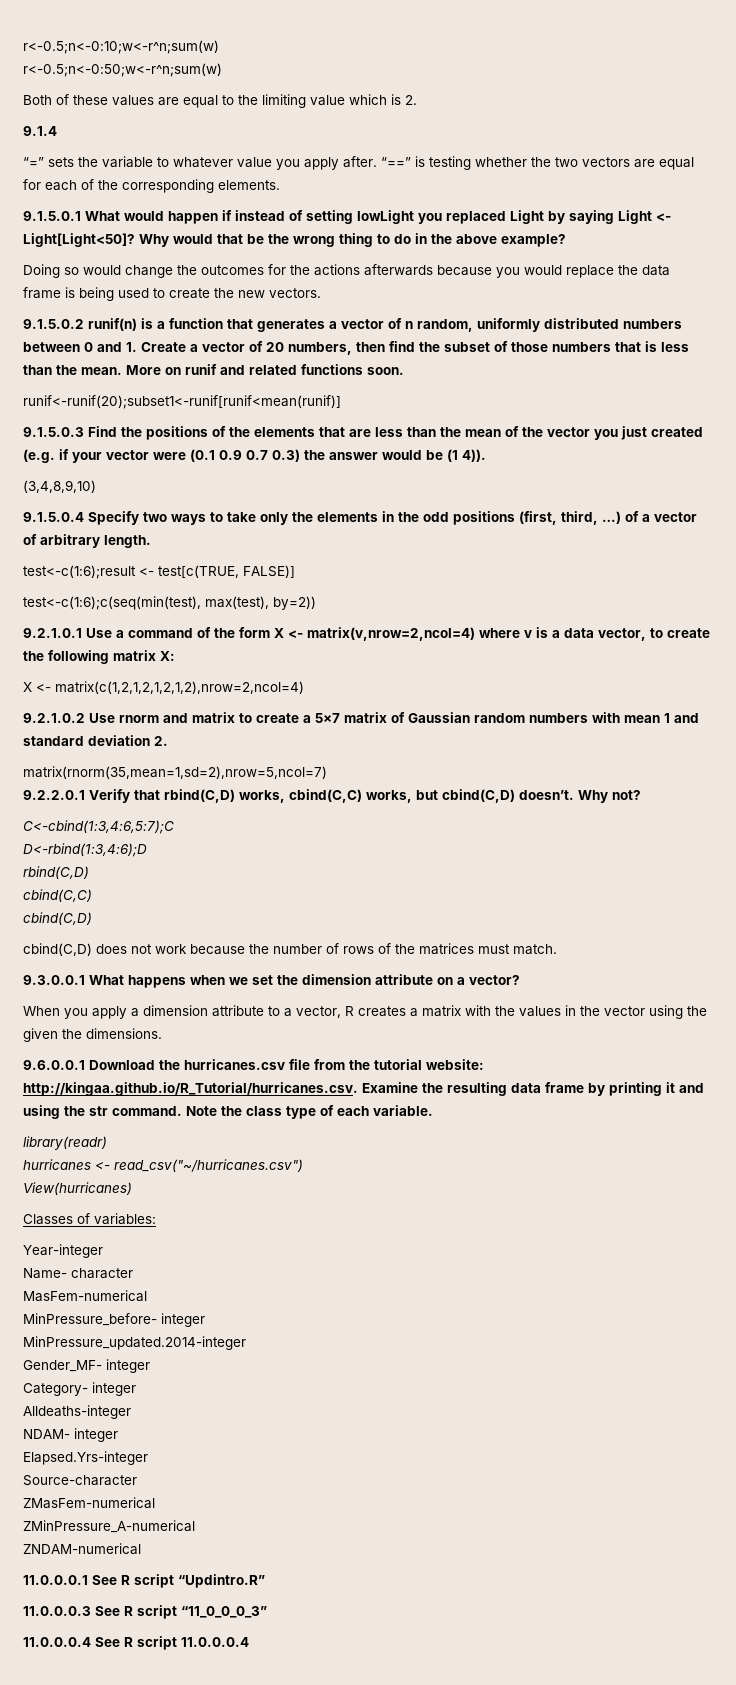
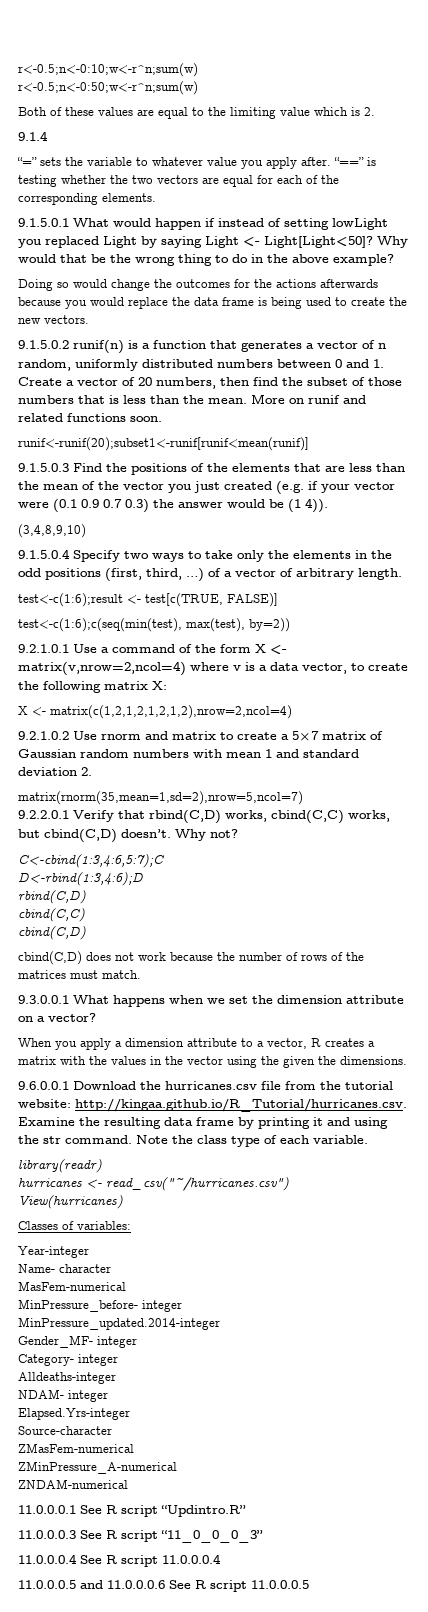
(249, 1642) none -> [18,1580,309,1592] // 11.0.0.0.5 and 11.0.0.0.6 See R script 11.0.0.0.5

